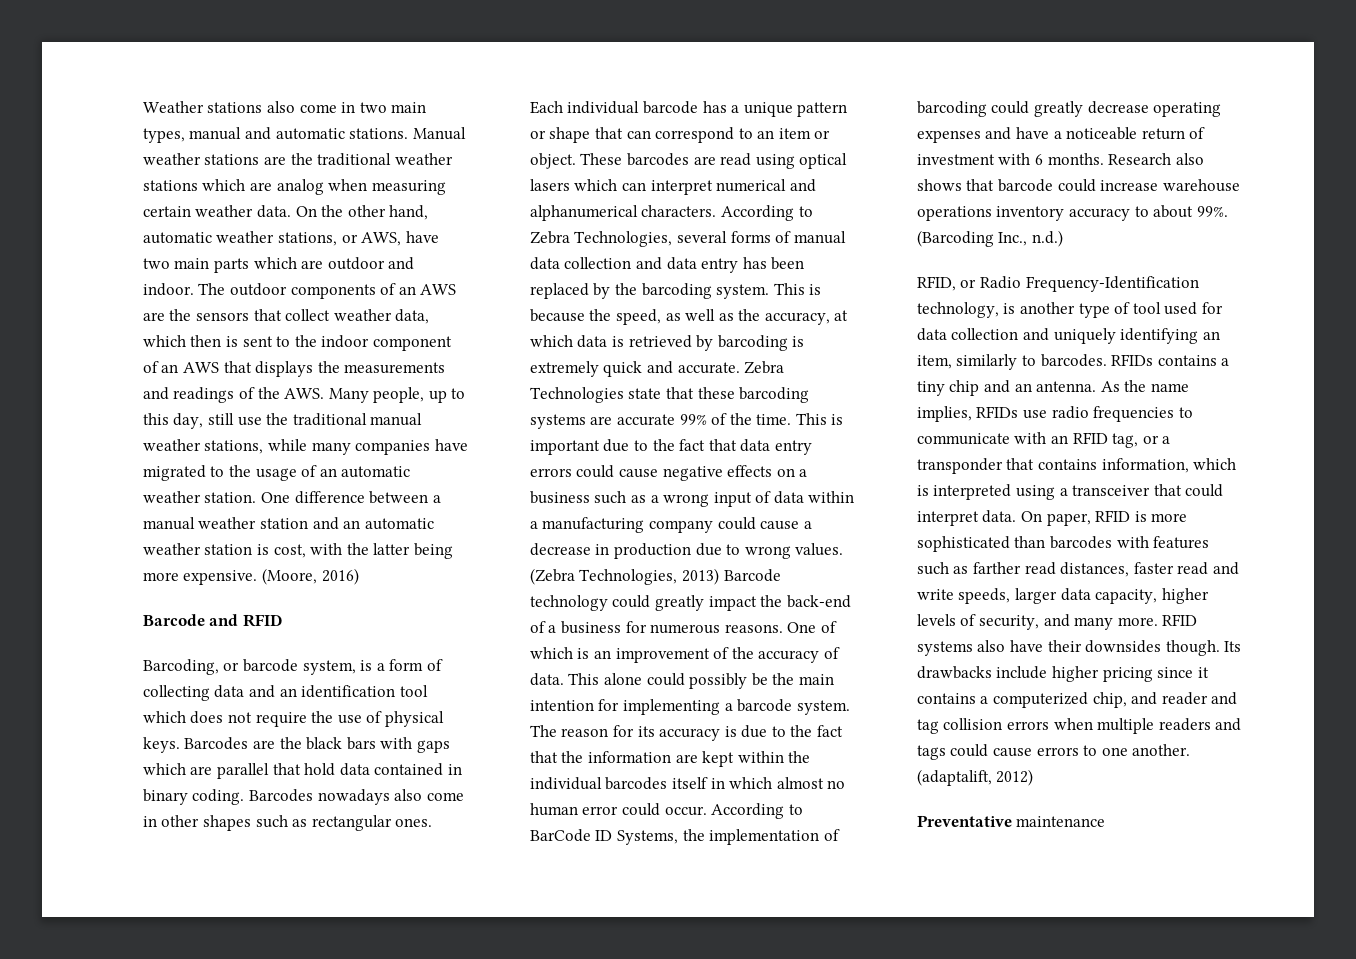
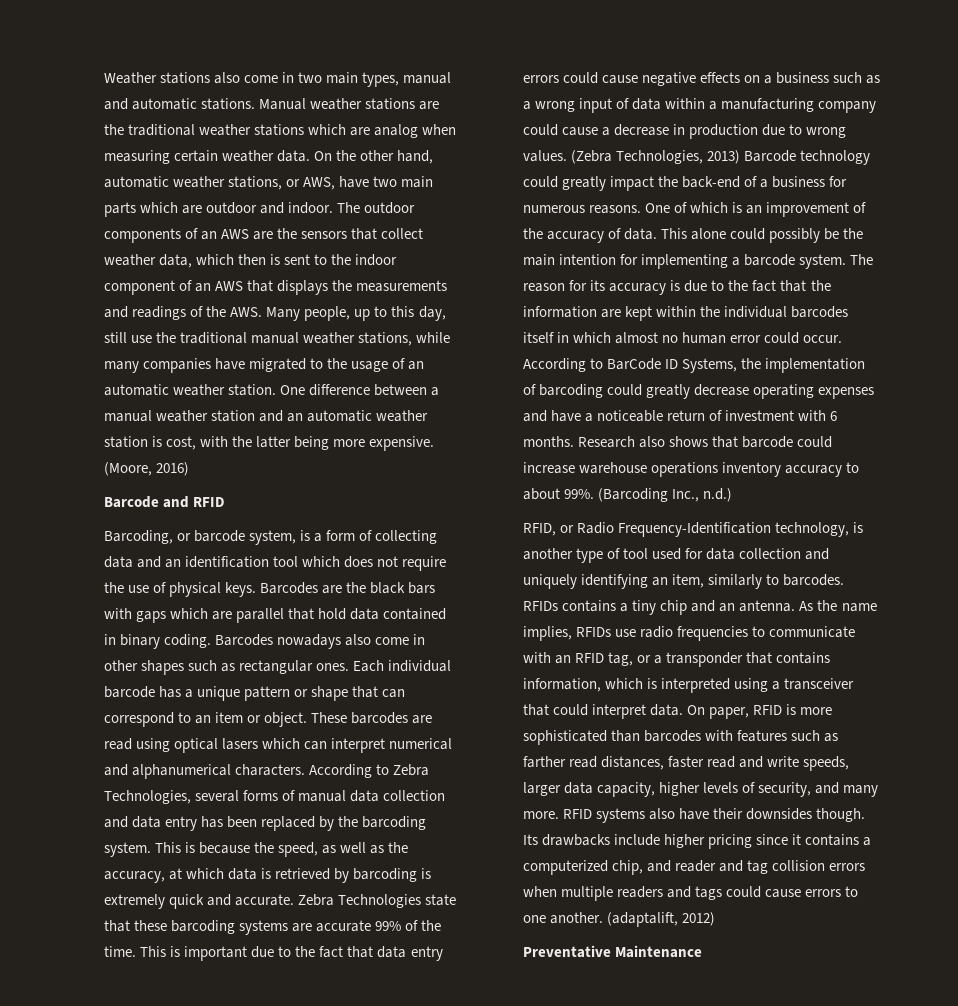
[1016,816,1106,827] maintenance -> [615,945,703,958] Maintenance

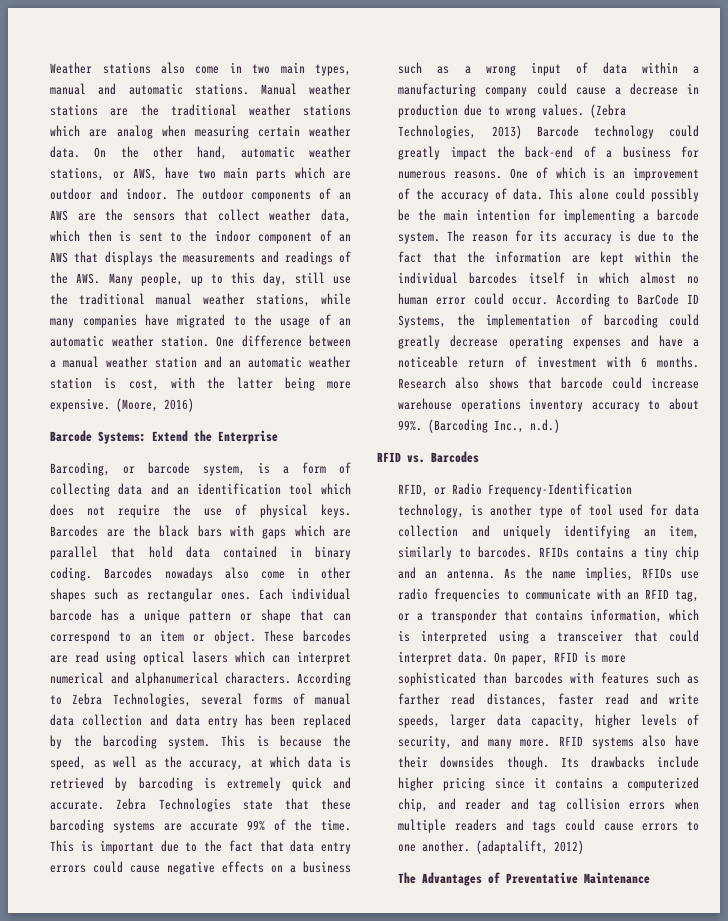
[163,496,226,508] and RFID -> [98,430,279,444] Systems: Extend the Enterprise
(733, 495) none -> [377,451,479,463] // RFID vs. Barcodes
(716, 919) none -> [398,872,501,886] The Advantages of

